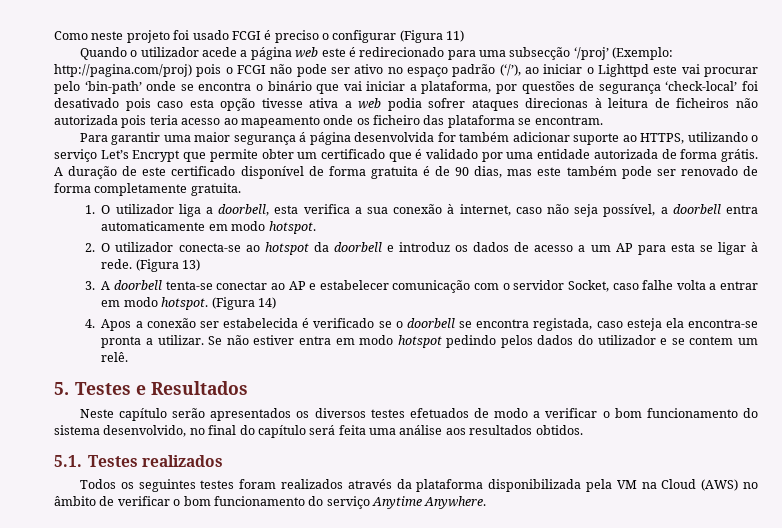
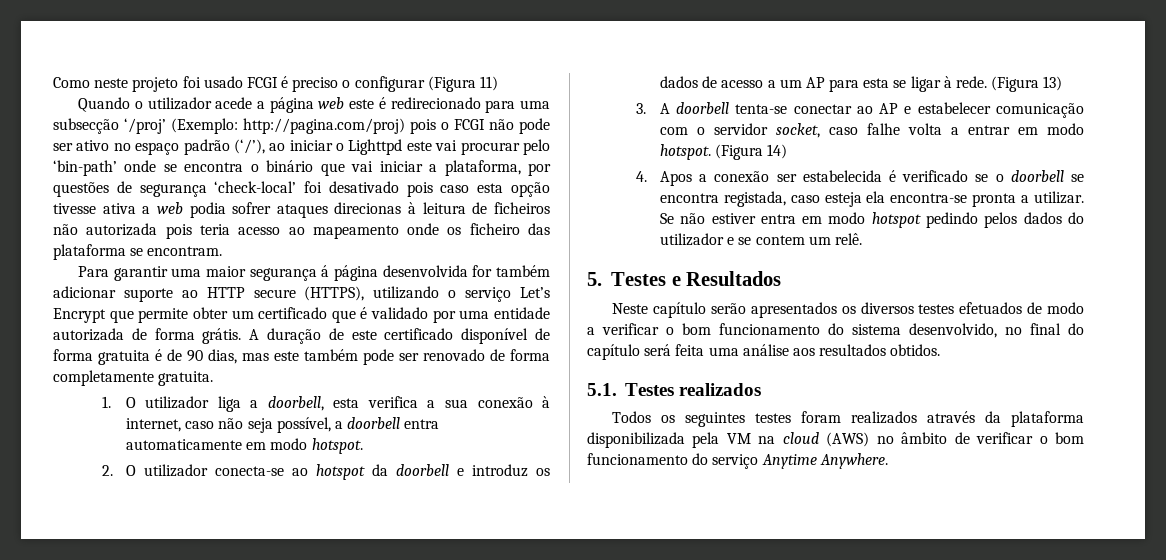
[640,133,685,144] HTTPS, -> [206,286,365,301] HTTP secure (HTTPS),
[567,280,609,292] Socket, -> [775,123,820,138] socket,
[661,479,697,489] Cloud -> [782,432,819,444] cloud

